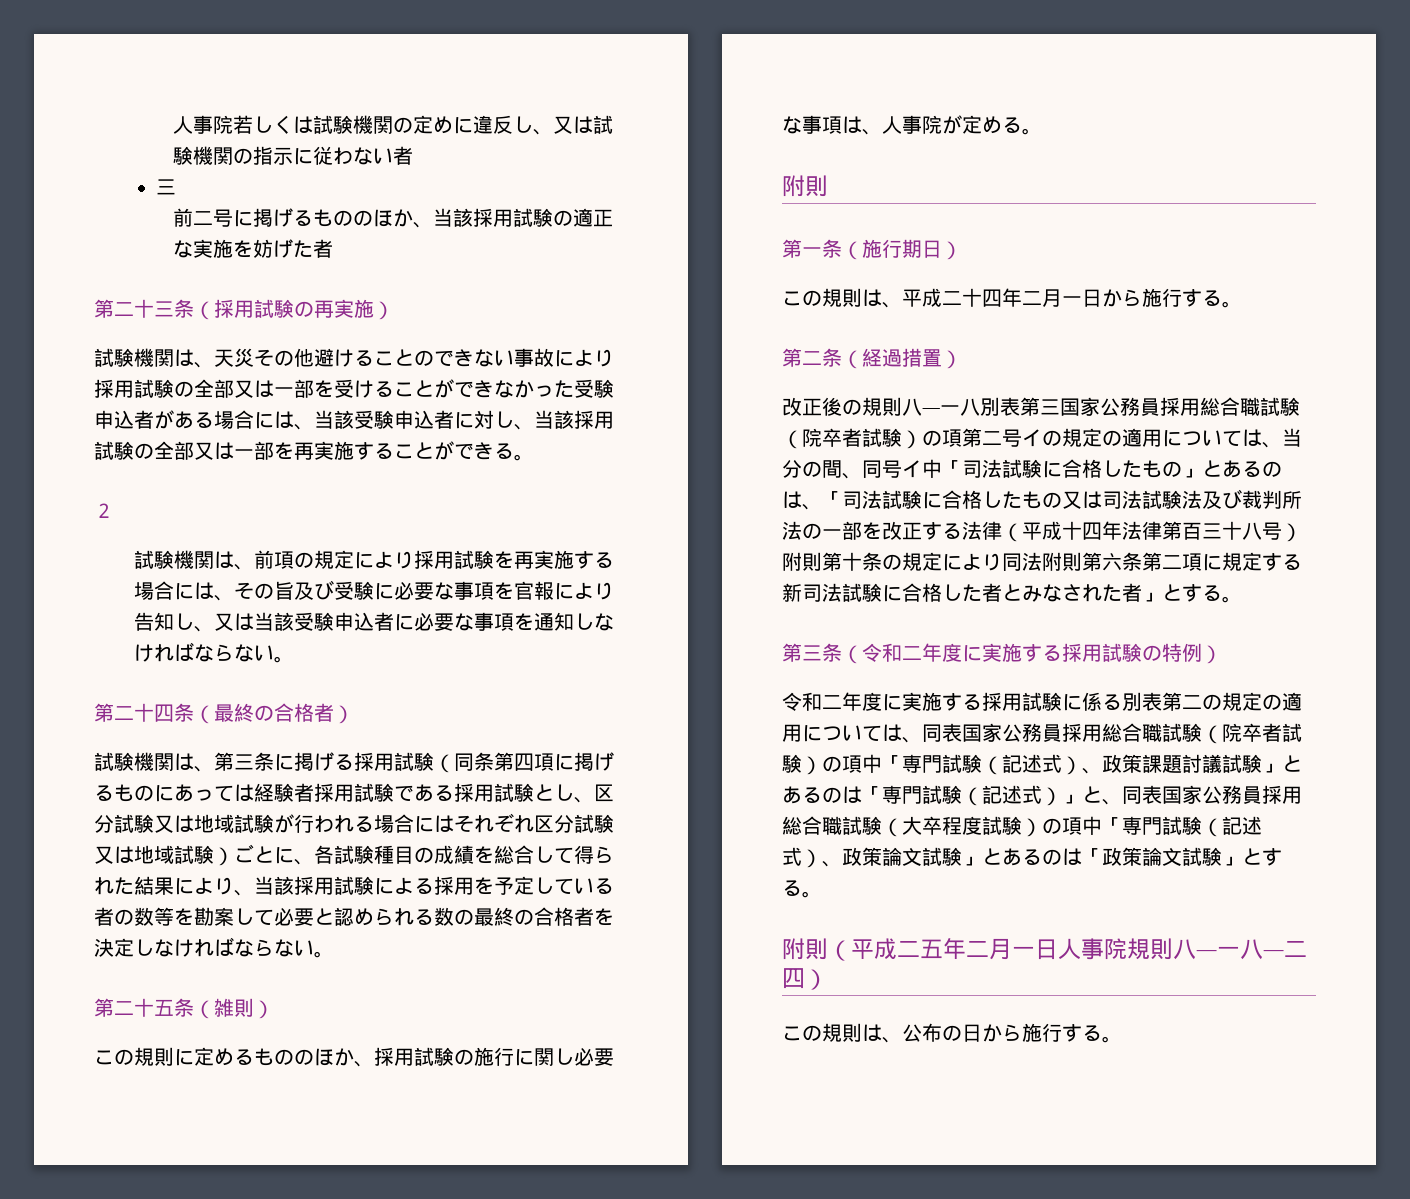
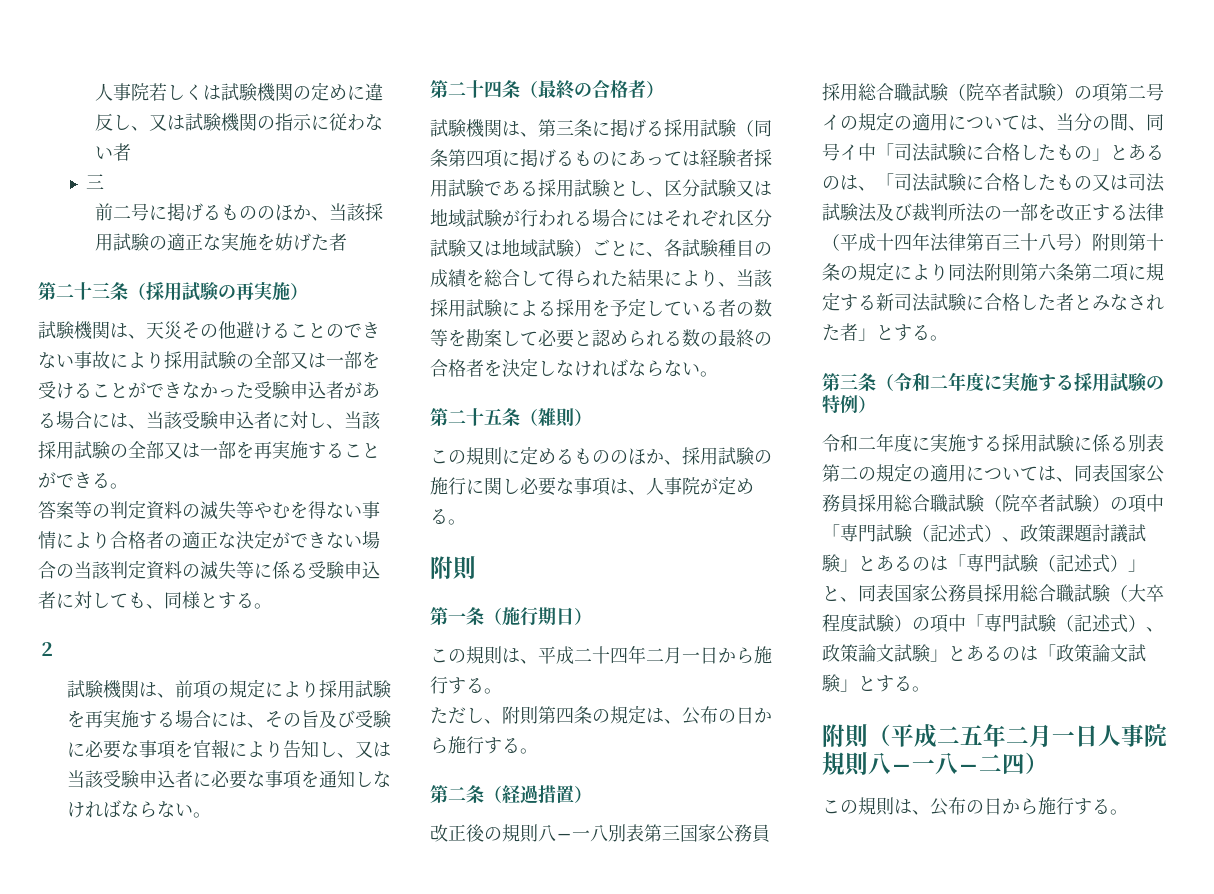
(534, 457) none -> [38,500,380,520] [38,530,380,549] [38,560,380,580] [38,591,272,609] // 答案等の判定資料の滅失等やむを得ない事情により合格者の適正な決定ができない場合の当該判定資料の滅失等に係る受験申込者に対しても、同様とする。
(1242, 304) none -> [430,705,772,725] [430,736,538,754] // ただし、附則第四条の規定は、公布の日から施行する。

